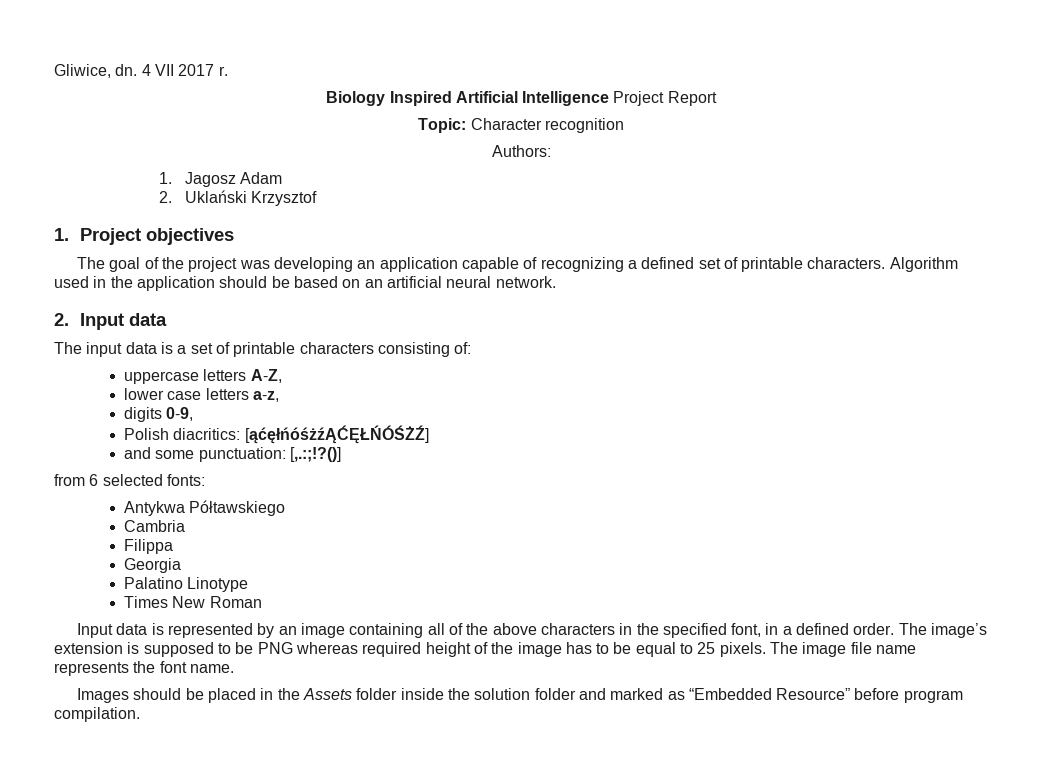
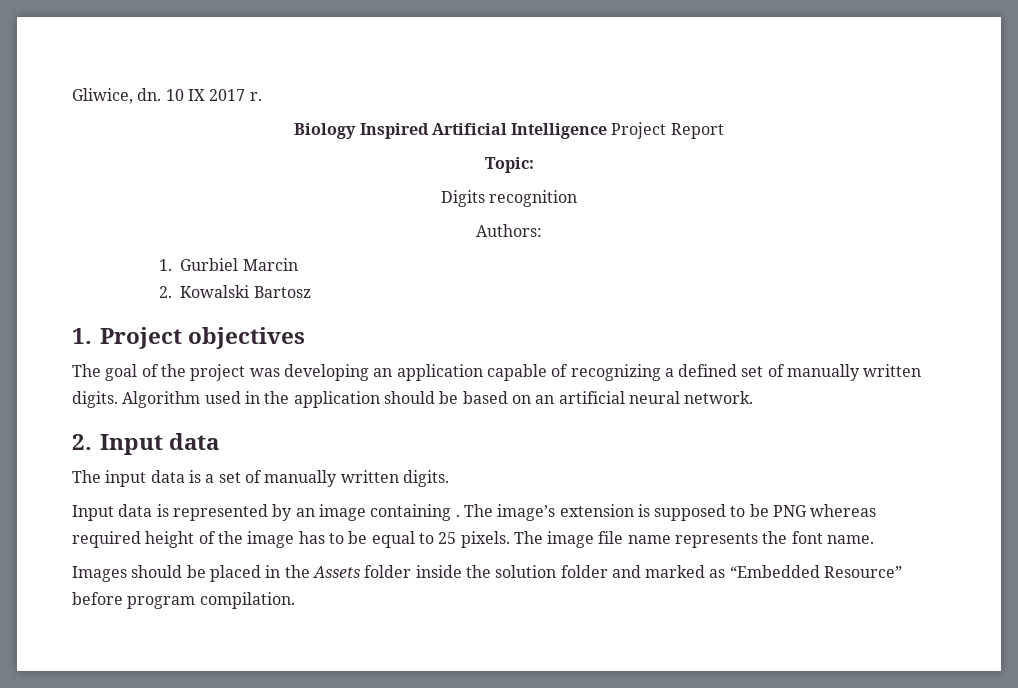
[141,64,174,76] 4 VII -> [165,89,205,101] 10 IX
[470,118,542,130] Character -> [440,190,485,207] // Digits
[185,172,283,187] [158,190,318,206] Jagosz Adam // 2. Uklański Krzysztof -> [180,258,298,271] [158,285,311,298] Gurbiel Marcin // 2. Kowalski Bartosz
[741,257,886,272] printable characters. -> [787,364,922,381] [72,391,118,408] manually written digits.
[233,342,472,357] [124,369,282,384] [124,388,280,402] [124,407,194,422] [124,425,429,444] [124,447,342,462] [54,474,205,486] [124,500,286,516] [124,520,186,532] [124,539,174,554] [124,558,182,573] [124,577,249,592] [124,596,262,608] printable characters consisting of: // uppercase letters A-Z, // lower case letters a-z, // digits 0-9, // Polish diacritics: [ąćęłńóśżźĄĆĘŁŃÓŚŻŹ] // and some punctuation: [,.:;!?()] // from 6 selected fonts: // Antykwa Półtawskiego // Cambria // Filippa // Georgia // Palatino Linotype // Times New Roman -> [264,470,449,487] manually written digits.
[427,623,895,638] all of the above characters in the specified font, in a defined order. -> [455,514,460,517] .

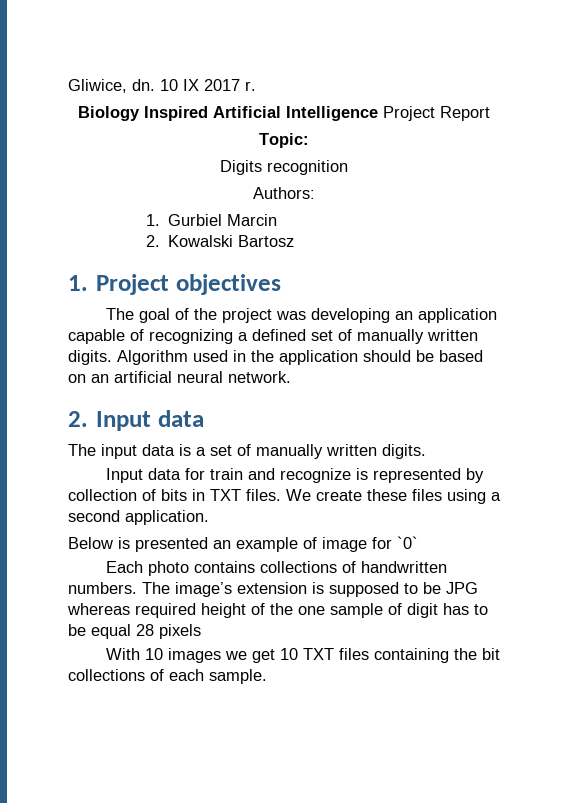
[156,504,460,521] is represented by an image containing . -> [184,468,484,483] [68,489,501,504] [68,510,209,525] [68,536,418,552] [105,561,447,576] [68,582,137,594] for train and recognize is represented by collection of bits in TXT files. We create these files using a second application. // Below is presented an example of image for `0` // Each photo contains collections of handwritten numbers.
[773,505,808,517] PNG -> [446,582,478,594] JPG
[247,531,875,548] [72,565,903,582] [72,592,295,609] image has to be equal to 25 pixels. The image file name represents the font name. // Images should be placed in the Assets folder inside the solution folder and marked as “Embedded Resource” before program compilation. -> [298,603,488,618] [68,624,201,639] [105,648,500,663] [68,669,267,684] one sample of digit has to be equal 28 pixels // With 10 images we get 10 TXT files containing the bit collections of each sample.

